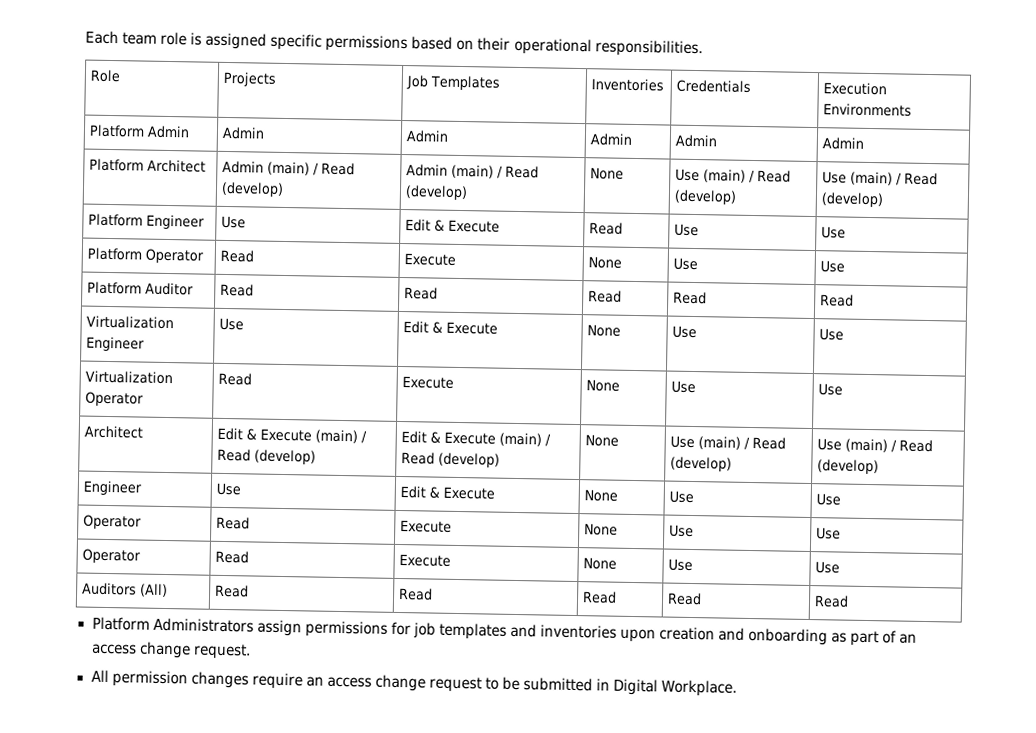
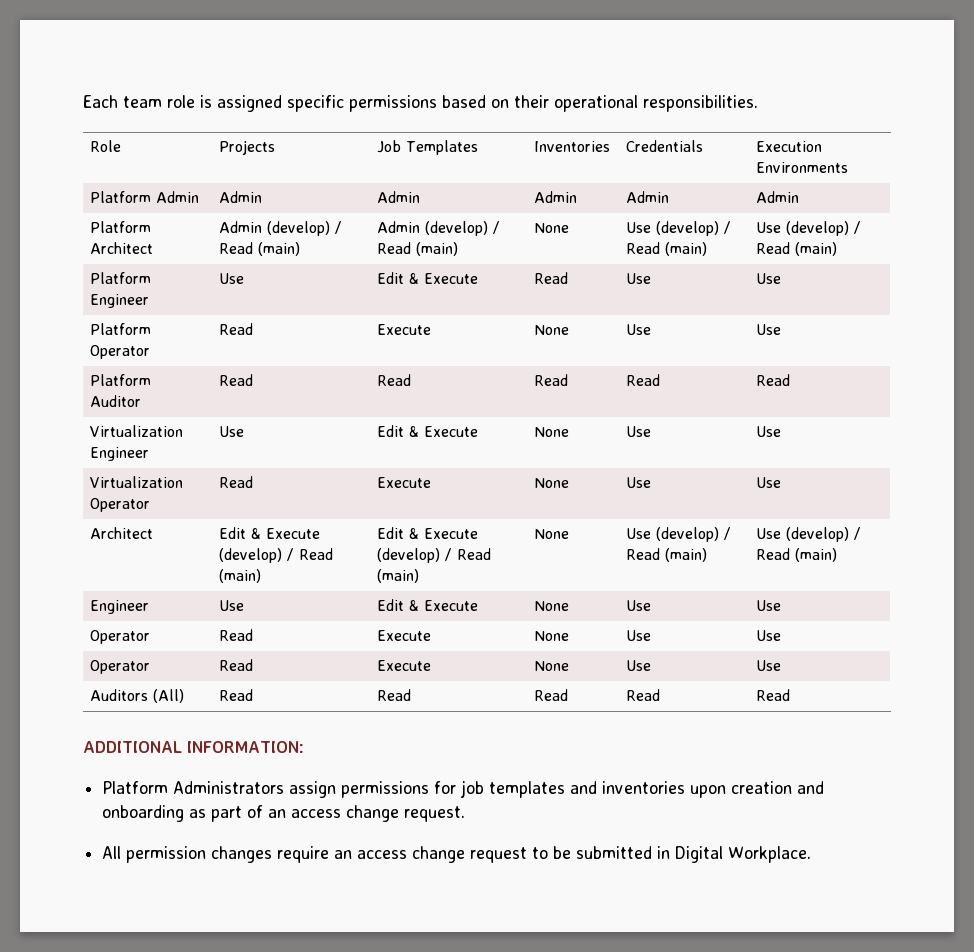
[267,161,356,176] [221,181,285,197] [406,164,540,179] [405,185,469,201] [590,167,625,180] [675,168,792,184] [674,189,738,205] [822,171,939,186] [821,192,885,208] (main) / Read (develop) | Admin (main) / Read (develop) | None | Use (main) / Read (develop) | Use (main) / Read (develop) -> [267,221,343,236] [219,242,301,256] [377,221,501,236] [377,242,459,256] [534,223,570,233] [626,221,732,236] [626,242,708,256] [756,221,862,236] [756,242,838,256] (develop) / Read (main) | Admin (develop) / Read (main) | None | Use (develop) / Read (main) | Use (develop) / Read (main)
[315,429,368,444] [217,448,317,465] [401,431,552,447] [401,452,501,468] [585,434,620,447] [670,435,787,450] [670,456,733,472] [817,438,934,453] [817,459,880,475] (main) / Read (develop) | Edit & Execute (main) / Read (develop) | None | Use (main) / Read (develop) | Use (main) / Read (develop) -> [219,548,334,563] [219,569,262,583] [377,527,479,539] [377,548,492,563] [377,569,420,583] [534,529,570,539] [626,527,732,542] [626,548,708,562] [756,527,862,542] [756,548,838,562] (develop) / Read (main) | Edit & Execute (develop) / Read (main) | None | Use (develop) / Read (main) | Use (develop) / Read (main)
(850, 601) none -> [83,741,304,753] // ADDITIONAL INFORMATION:

